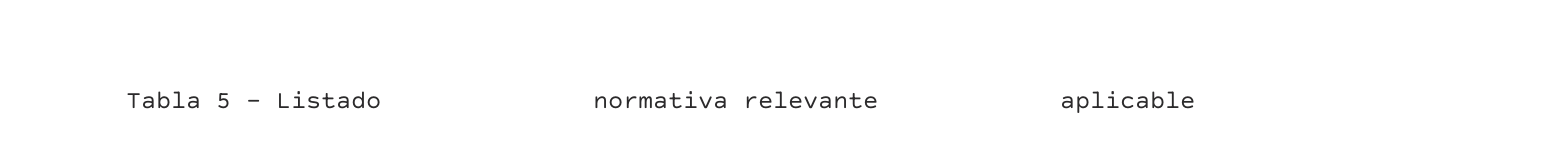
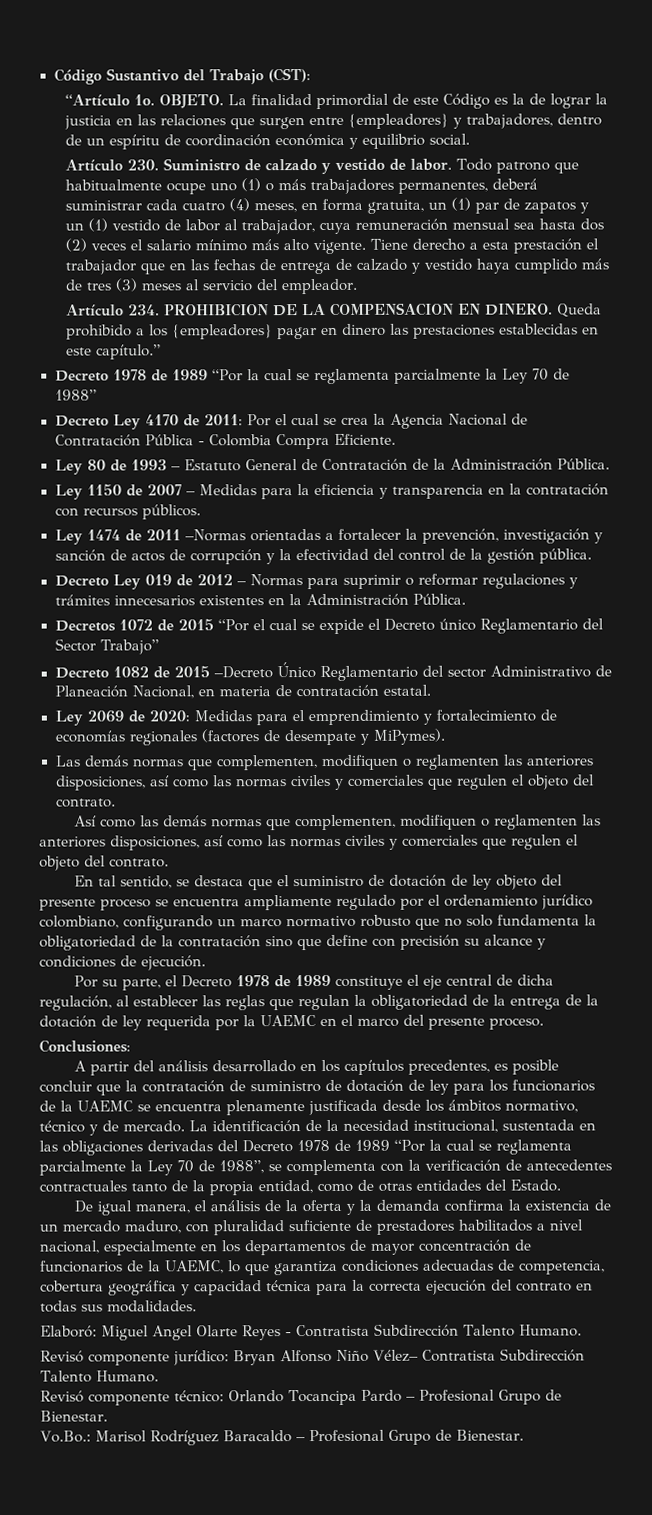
[126,91,1195,113] Tabla 5 - Listado normativa relevante aplicable -> [53,68,312,85] [65,93,609,110] [64,113,603,130] [65,133,471,150] [65,158,580,175] [65,178,539,195] [65,197,590,214] [65,218,605,235] [65,238,600,255] [65,258,610,275] [65,278,359,295] [66,302,603,318] [66,323,600,340] [66,344,162,360] [54,368,570,385] [54,389,97,401] [54,413,528,430] [54,433,396,450] [54,458,610,475] [54,483,609,500] [54,504,201,520] [54,528,603,545] [54,548,592,565] [54,573,578,590] [54,593,466,607] [54,618,604,635] [54,638,160,655] [54,662,612,682] [54,684,431,699] [54,709,557,726] [54,728,445,746] [54,754,594,771] [55,774,595,791] [55,798,116,808] [74,814,602,831] [39,834,579,851] [39,855,169,871] [74,874,564,891] [39,894,593,911] [39,914,597,931] [39,934,546,951] [39,955,206,971] [74,974,555,991] [39,994,599,1011] [39,1014,544,1031] [39,1039,131,1053] [74,1059,560,1076] [39,1079,595,1096] [39,1099,578,1116] [39,1119,596,1136] [39,1139,572,1156] [39,1159,612,1176] [39,1179,561,1196] [74,1199,612,1216] [39,1219,583,1236] [40,1239,532,1256] [40,1259,605,1276] [40,1279,593,1296] [40,1300,197,1313] [40,1323,582,1341] [40,1348,585,1366] [40,1370,159,1383] [40,1389,562,1406] [40,1410,108,1422] [40,1429,524,1446] Código Sustantivo del Trabajo (CST): // “Artículo 1o. OBJETO. La finalidad primordial de este Código es la de lograr la justicia en las relaciones que surgen entre {empleadores} y trabajadores, dentro de un espíritu de coordinación económica y equilibrio social. // Artículo 230. Suministro de calzado y vestido de labor. Todo patrono que habitualmente ocupe uno (1) o más trabajadores permanentes, deberá suministrar cada cuatro (4) meses, en forma gratuita, un (1) par de zapatos y un (1) vestido de labor al trabajador, cuya remuneración mensual sea hasta dos (2) veces el salario mínimo más alto vigente. Tiene derecho a esta prestación el trabajador que en las fechas de entrega de calzado y vestido haya cumplido más de tres (3) meses al servicio del empleador. // Artículo 234. PROHIBICION DE LA COMPENSACION EN DINERO. Queda prohibido a los {empleadores} pagar en dinero las prestaciones establecidas en este capítulo.” // Decreto 1978 de 1989 “Por la cual se reglamenta parcialmente la Ley 70 de 1988” // Decreto Ley 4170 de 2011: Por el cual se crea la Agencia Nacional de Contratación Pública - Colombia Compra Eficiente. // Ley 80 de 1993 – Estatuto General de Contratación de la Administración Pública. // Ley 1150 de 2007 – Medidas para la eficiencia y transparencia en la contratación con recursos públicos. // Ley 1474 de 2011 –Normas orientadas a fortalecer la prevención, investigación y sanción de actos de corrupción y la efectividad del control de la gestión pública. // Decreto Ley 019 de 2012 – Normas para suprimir o reformar regulaciones y trámites innecesarios existentes en la Administración Pública. // Decretos 1072 de 2015 “Por el cual se expide el Decreto único Reglamentario del Sector Trabajo” // Decreto 1082 de 2015 –Decreto Único Reglamentario del sector Administrativo de Planeación Nacional, en materia de contratación estatal. // Ley 2069 de 2020: Medidas para el emprendimiento y fortalecimiento de economías regionales (factores de desempate y MiPymes). // Las demás normas que complementen, modifiquen o reglamenten las anteriores disposiciones, así como las normas civiles y comerciales que regulen el objeto del contrato. // Así como las demás normas que complementen, modifiquen o reglamenten las anteriores disposiciones, así como las normas civiles y comerciales que regulen el objeto del contrato. // En tal sentido, se destaca que el suministro de dotación de ley objeto del presente proceso se encuentra ampliamente regulado por el ordenamiento jurídico colombiano, configurando un marco normativo robusto que no solo fundamenta la obligatoriedad de la contratación sino que define con precisión su alcance y condiciones de ejecución. // Por su parte, el Decreto 1978 de 1989 constituye el eje central de dicha regulación, al establecer las reglas que regulan la obligatoriedad de la entrega de la dotación de ley requerida por la UAEMC en el marco del presente proceso. // Conclusiones: // A partir del análisis desarrollado en los capítulos precedentes, es posible concluir que la contratación de suministro de dotación de ley para los funcionarios de la UAEMC se encuentra plenamente justificada desde los ámbitos normativo, técnico y de mercado. La identificación de la necesidad institucional, sustentada en las obligaciones derivadas del Decreto 1978 de 1989 “Por la cual se reglamenta parcialmente la Ley 70 de 1988”, se complementa con la verificación de antecedentes contractuales tanto de la propia entidad, como de otras entidades del Estado. // De igual manera, el análisis de la oferta y la demanda confirma la existencia de un mercado maduro, con pluralidad suficiente de prestadores habilitados a nivel nacional, especialmente en los departamentos de mayor concentración de funcionarios de la UAEMC, lo que garantiza condiciones adecuadas de competencia, cobertura geográfica y capacidad técnica para la correcta ejecución del contrato en todas sus modalidades. // Elaboró: Miguel Angel Olarte Reyes - Contratista Subdirección Talento Humano. // Revisó componente jurídico: Bryan Alfonso Niño Vélez– Contratista Subdirección Talento Humano. // Revisó componente técnico: Orlando Tocancipa Pardo – Profesional Grupo de Bienestar. // Vo.Bo.: Marisol Rodríguez Baracaldo – Profesional Grupo de Bienestar.

